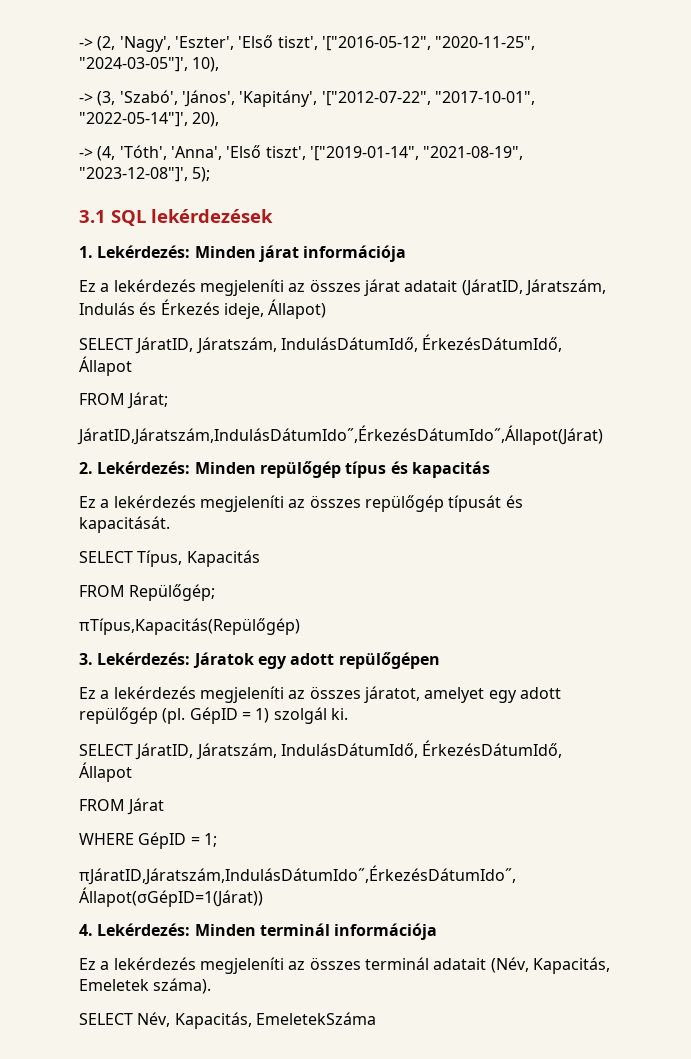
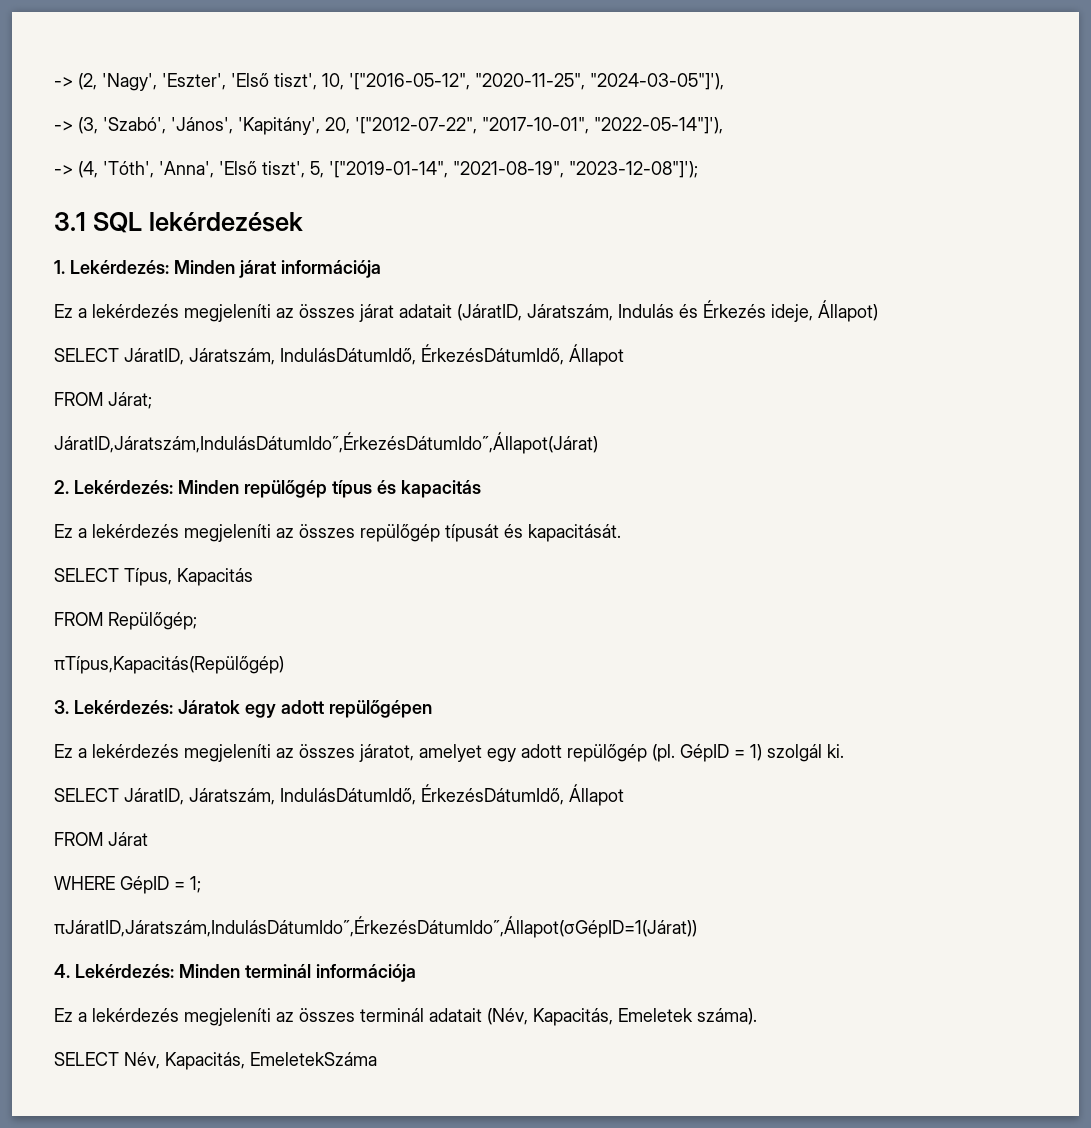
(318, 43) none -> [322,73,344,90] 10,
[79,57,220,72] "2024-03-05"]', 10), -> [590,73,724,90] "2024-03-05"]'),
(318, 98) none -> [325,117,350,134] 20,
[79,112,220,127] "2022-05-14"]', 20), -> [594,117,723,134] "2022-05-14"]'),
(306, 153) none -> [310,161,324,178] 5,
[79,167,211,182] "2023-12-08"]', 5); -> [569,161,698,178] "2023-12-08"]');

